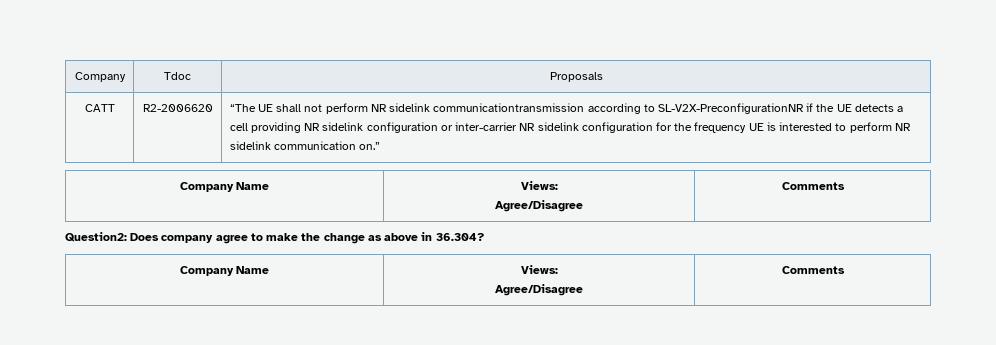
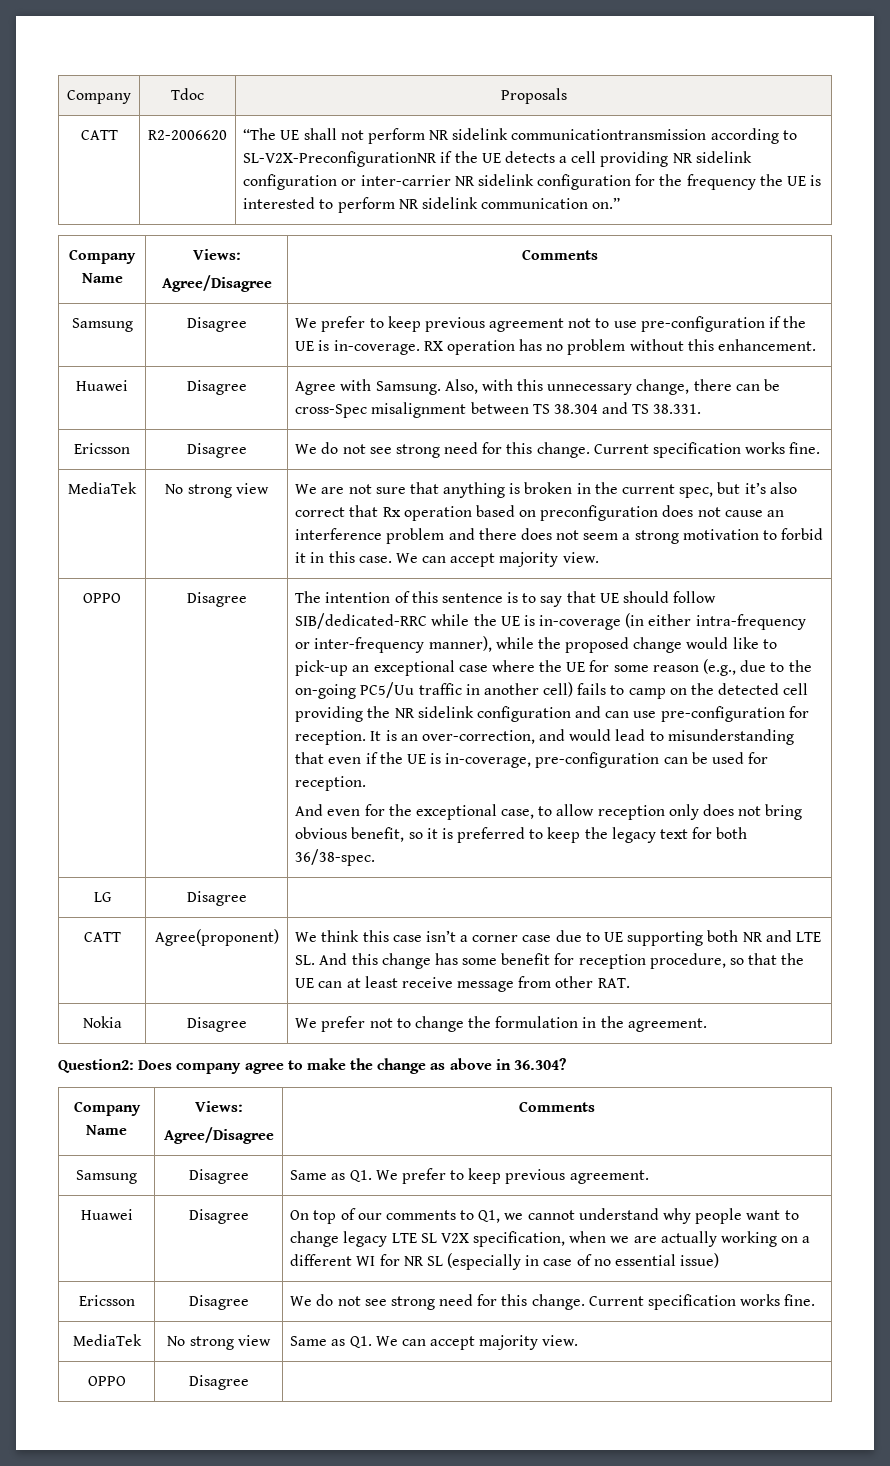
(747, 127) none -> [759,174,783,186] the
(845, 186) none -> [71,318,133,332] [186,317,247,332] [295,316,807,332] [295,339,816,355] [76,380,128,391] [186,380,247,395] [295,379,780,395] [295,402,702,418] [74,443,130,454] [186,443,247,458] [295,442,821,458] [68,482,137,494] [165,483,269,498] [295,482,797,498] [295,505,784,521] [295,528,824,544] [295,551,599,567] [83,593,121,603] [186,592,247,607] [295,591,717,607] [295,613,806,630] [295,636,777,653] [295,659,812,676] [295,682,809,699] [295,706,809,722] [295,729,794,745] [295,752,769,768] [295,776,367,791] [295,804,803,820] [295,827,748,843] [295,849,376,866] [93,892,112,902] [186,891,247,906] [83,932,121,942] [154,929,279,946] [295,930,821,946] [295,953,805,969] [295,976,630,992] [82,1016,122,1028] [186,1017,247,1032] [295,1016,707,1032] // Samsung | Disagree | We prefer to keep previous agreement not to use pre-configuration if the UE is in-coverage. RX operation has no problem without this enhancement. // Huawei | Disagree | Agree with Samsung. Also, with this unnecessary change, there can be cross-Spec misalignment between TS 38.304 and TS 38.331. // Ericsson | Disagree | We do not see strong need for this change. Current specification works fine. // MediaTek | No strong view | We are not sure that anything is broken in the current spec, but it’s also correct that Rx operation based on preconfiguration does not cause an interference problem and there does not seem a strong motivation to forbid it in this case. We can accept majority view. // OPPO | Disagree | The intention of this sentence is to say that UE should follow SIB/dedicated-RRC while the UE is in-coverage (in either intra-frequency or inter-frequency manner), while the proposed change would like to pick-up an exceptional case where the UE for some reason (e.g., due to the on-going PC5/Uu traffic in another cell) fails to camp on the detected cell providing the NR sidelink configuration and can use pre-configuration for reception. It is an over-correction, and would lead to misunderstanding that even if the UE is in-coverage, pre-configuration can be used for reception. // And even for the exceptional case, to allow reception only does not bring obvious benefit, so it is preferred to keep the legacy text for both 36/38-spec. // LG | Disagree | // CATT | Agree(proponent) | We think this case isn’t a corner case due to UE supporting both NR and LTE SL. And this change has some benefit for reception procedure, so that the UE can at least receive message from other RAT. // Nokia | Disagree | We prefer not to change the formulation in the agreement.
(845, 270) none -> [76,1170,137,1184] [188,1169,249,1184] [290,1168,649,1184] [80,1209,133,1220] [188,1209,249,1224] [290,1208,799,1224] [290,1231,811,1247] [290,1253,720,1270] [78,1295,135,1306] [188,1295,249,1310] [290,1294,816,1310] [72,1334,142,1346] [167,1335,271,1350] [290,1335,579,1350] [87,1376,126,1386] [188,1375,249,1390] // Samsung | Disagree | Same as Q1. We prefer to keep previous agreement. // Huawei | Disagree | On top of our comments to Q1, we cannot understand why people want to change legacy LTE SL V2X specification, when we are actually working on a different WI for NR SL (especially in case of no essential issue) // Ericsson | Disagree | We do not see strong need for this change. Current specification works fine. // MediaTek | No strong view | Same as Q1. We can accept majority view. // OPPO | Disagree |

